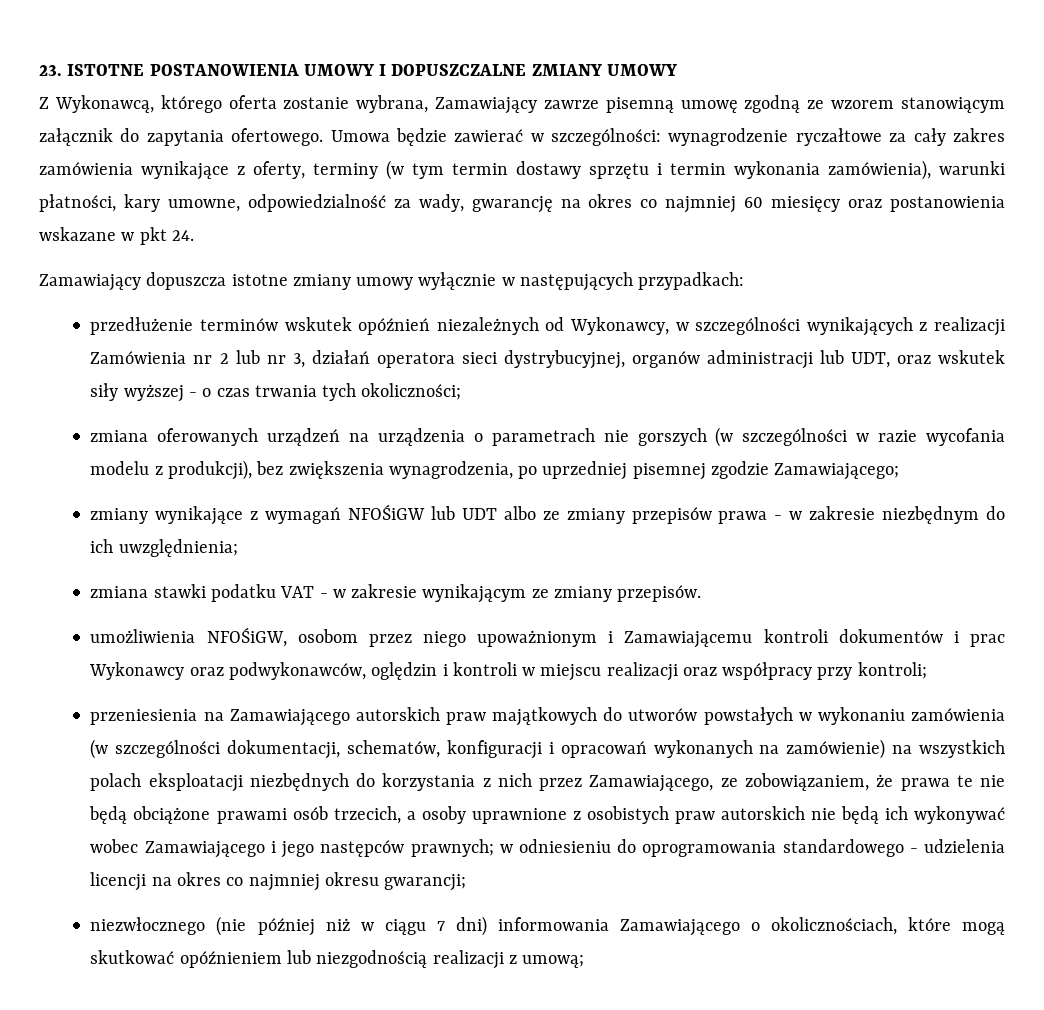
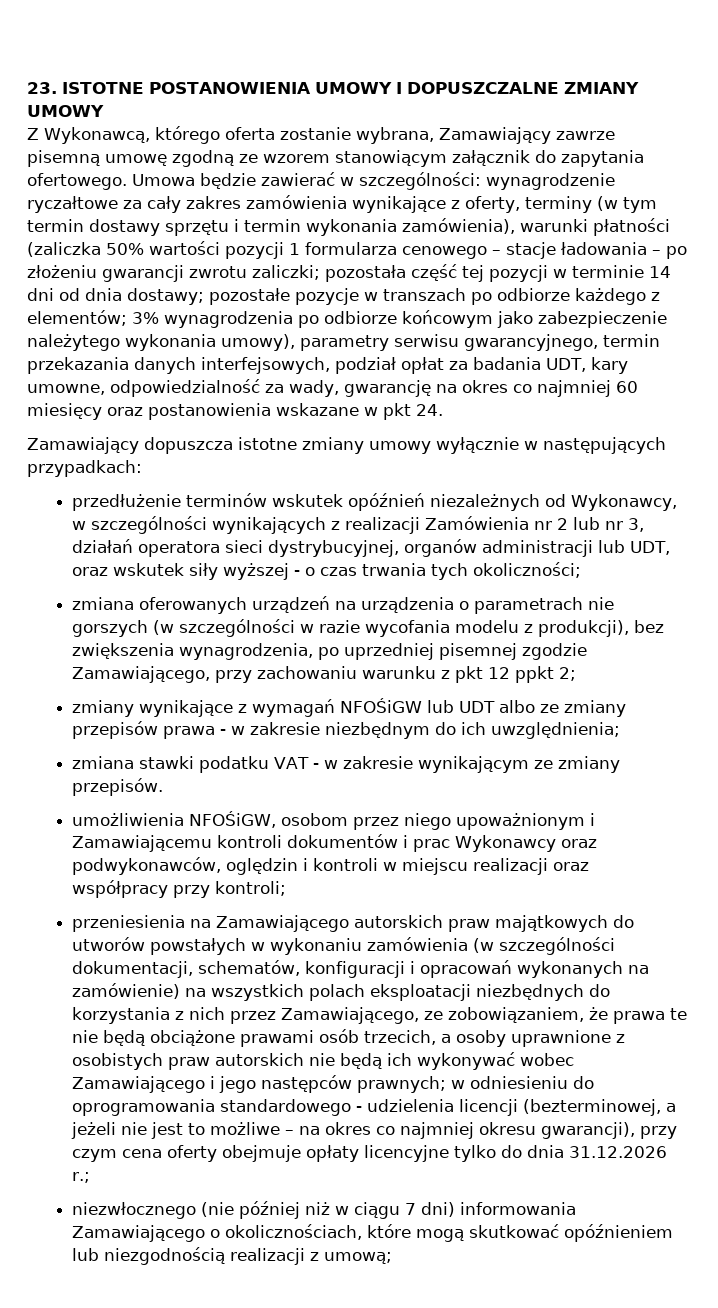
[39,194,116,212] płatności, -> [593,218,670,236] [27,241,687,259] [27,264,671,282] [27,288,660,305] [27,310,667,328] [27,334,660,351] [27,357,586,374] płatności (zaliczka 50% wartości pozycji 1 formularza cenowego – stacje ładowania – po złożeniu gwarancji zwrotu zaliczki; pozostała część tej pozycji w terminie 14 dni od dnia dostawy; pozostałe pozycje w transzach po odbiorze każdego z elementów; 3% wynagrodzenia po odbiorze końcowym jako zabezpieczenie należytego wykonania umowy), parametry serwisu gwarancyjnego, termin przekazania danych interfejsowych, podział opłat za badania UDT,
[774,463,900,480] Zamawiającego; -> [71,666,576,683] Zamawiającego, przy zachowaniu warunku z pkt 12 ppkt 2;
(147, 881) none -> [522,1099,676,1116] [70,1122,294,1139] (bezterminowej, a jeżeli nie jest to możliwe –
[384,874,467,891] gwarancji; -> [540,1122,677,1139] [71,1145,667,1162] [71,1172,90,1183] gwarancji), przy czym cena oferty obejmuje opłaty licencyjne tylko do dnia 31.12.2026 r.;

